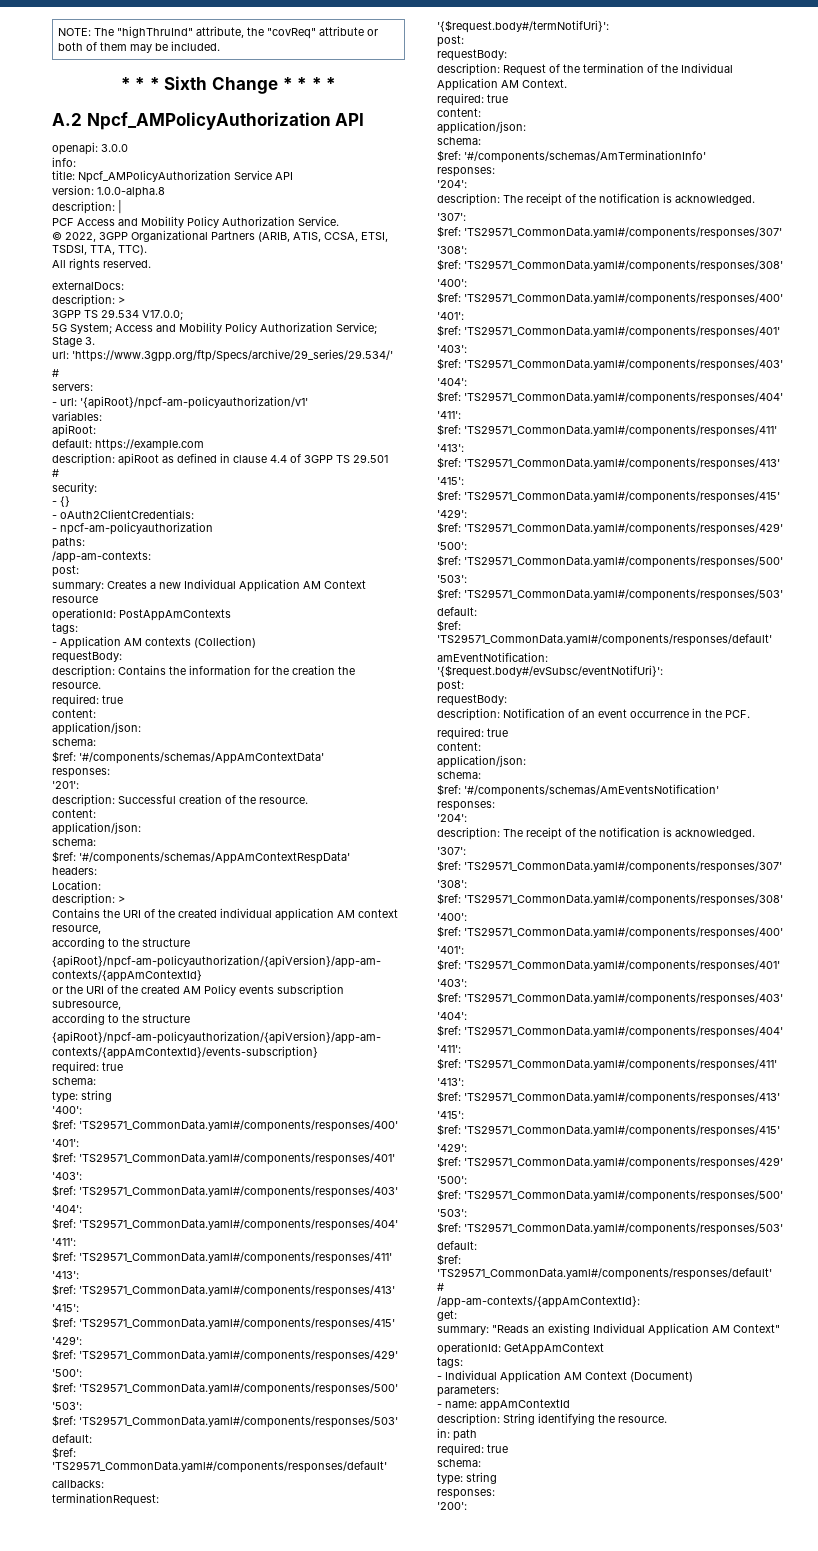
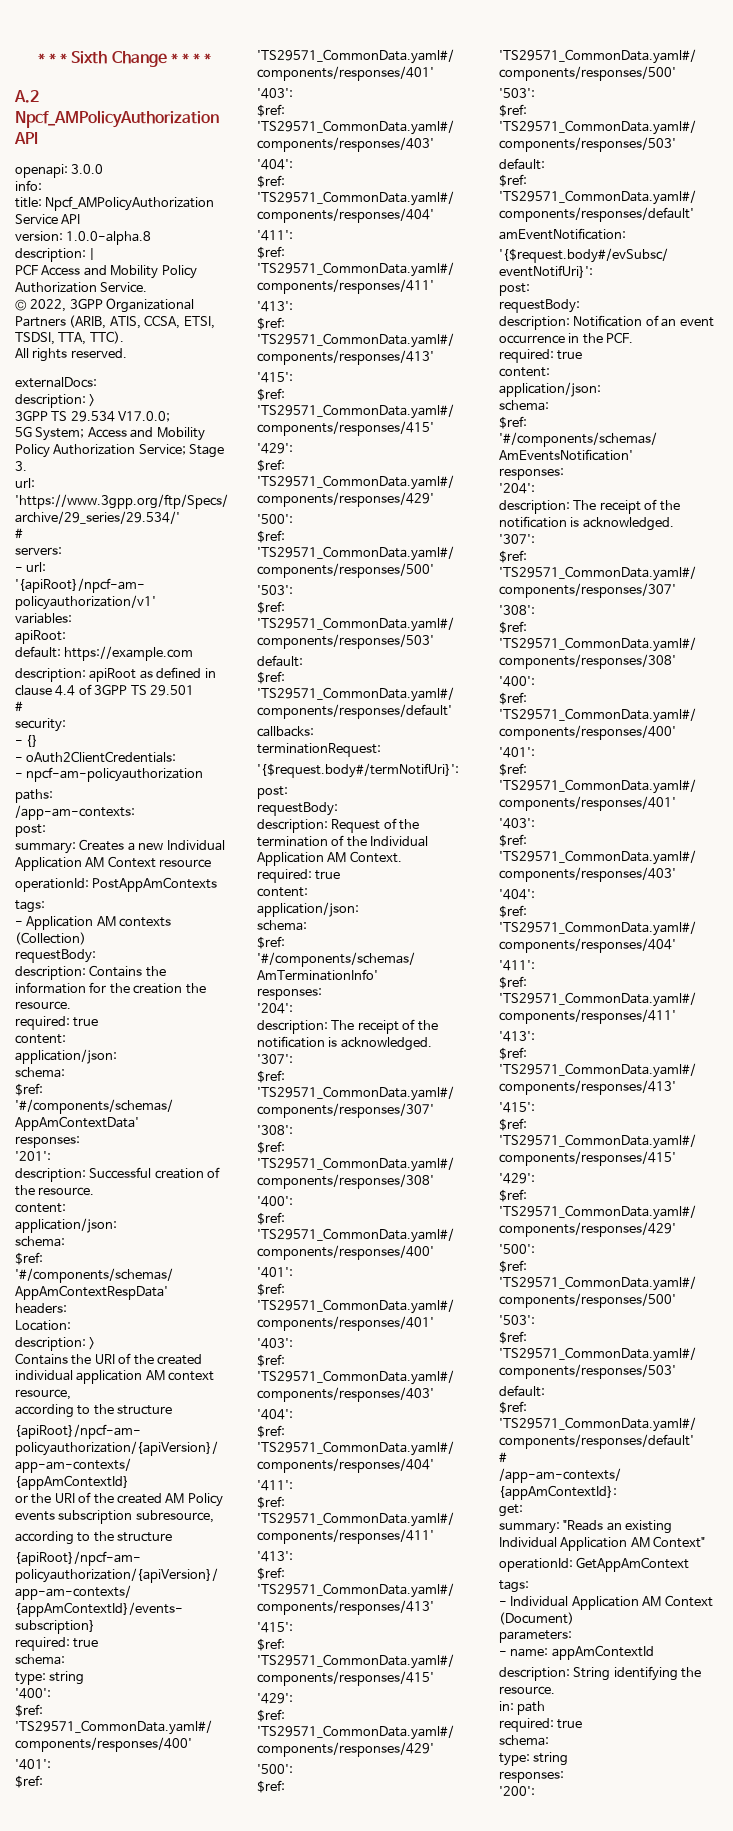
[58,26,379,39] [58,41,221,53] NOTE: The "highThruInd" attribute, the "covReq" attribute or both of them may be included. // -> (37, 58) none

